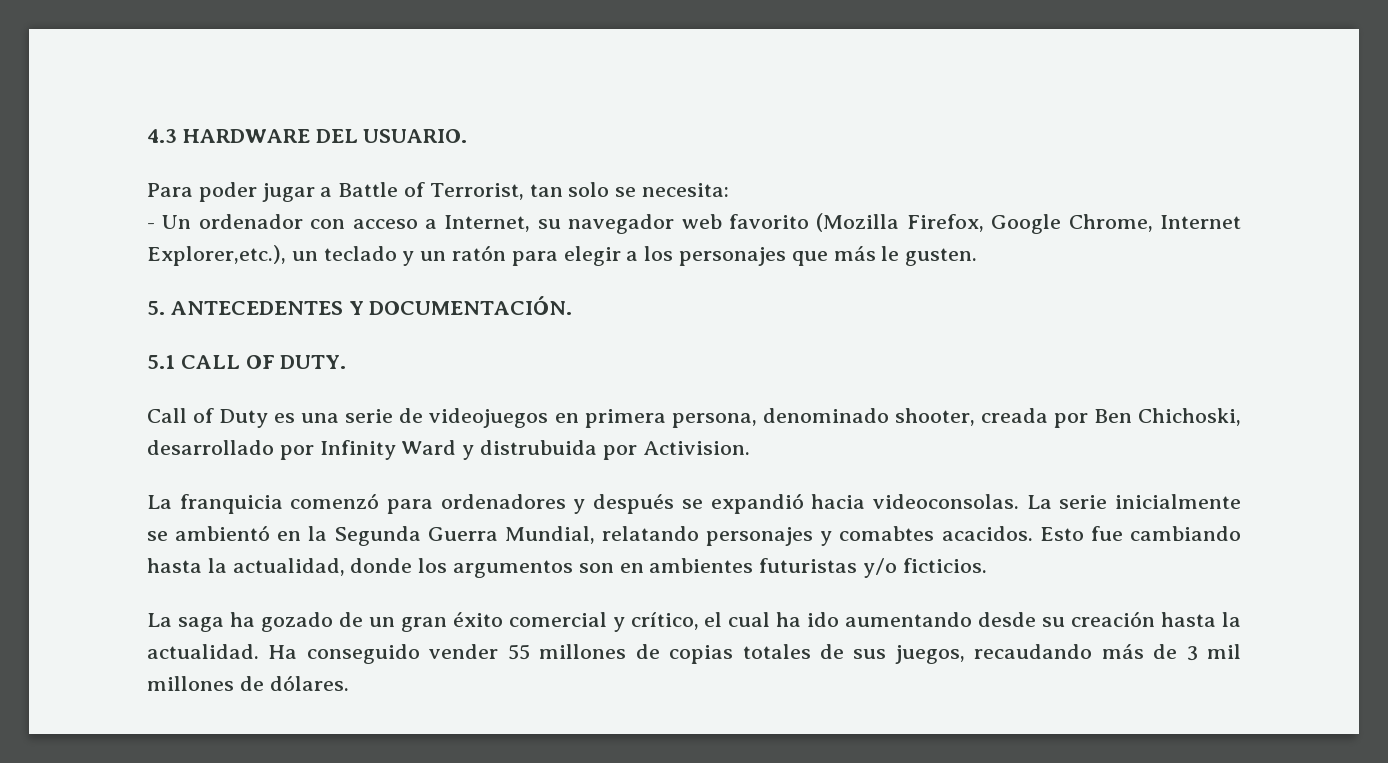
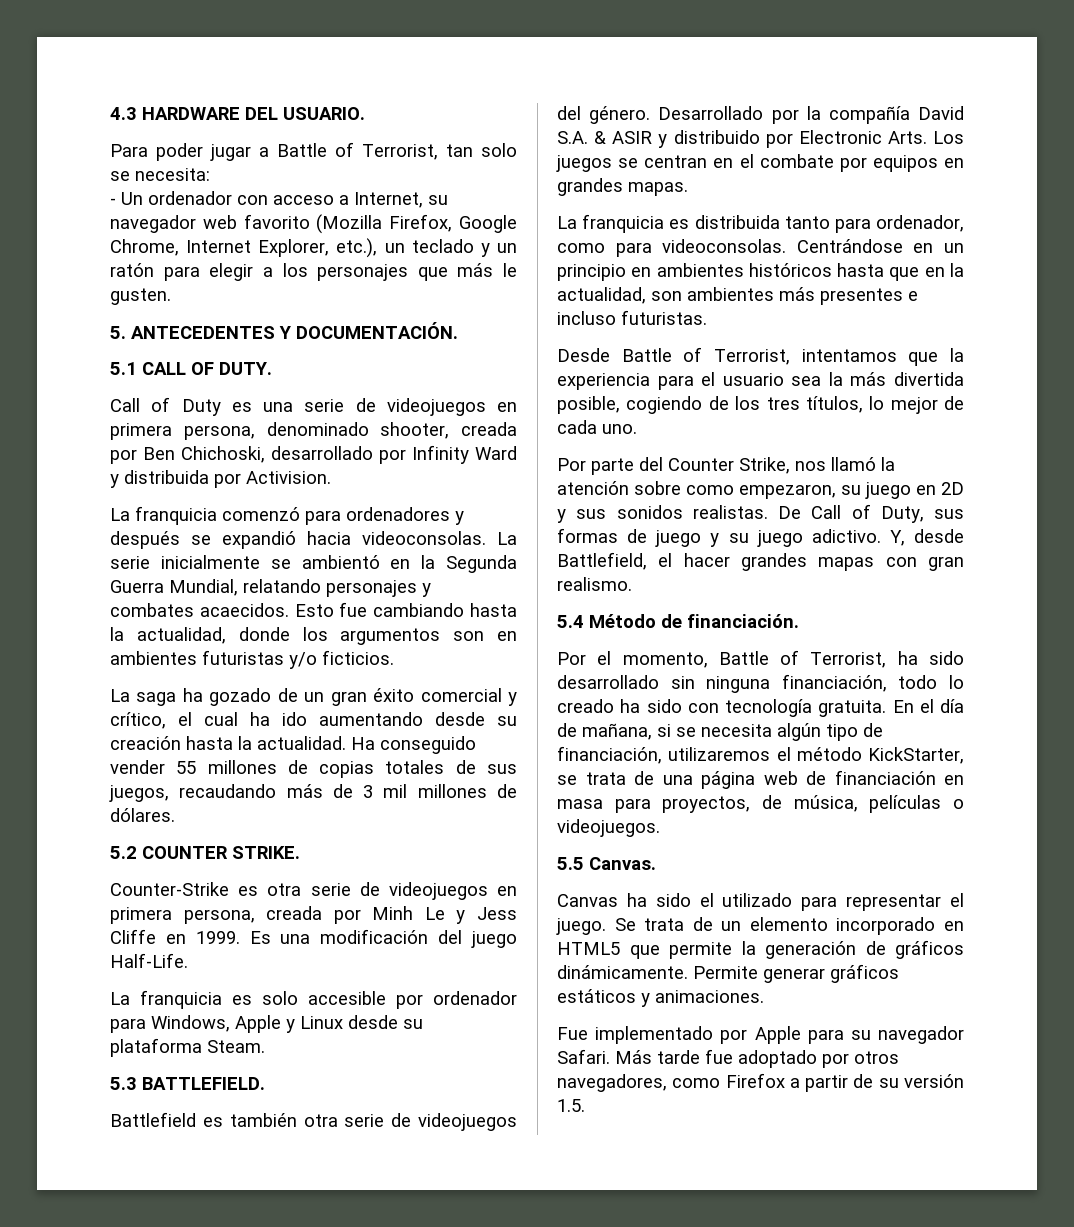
[147,245,286,266] Explorer,etc.), -> [258,238,378,258] Explorer, etc.),
[480,440,598,455] distrubuida -> [124,470,209,484] distribuida
[839,526,1033,541] comabtes acacidos. -> [110,603,289,617] combates acaecidos.
(349, 683) none -> [110,846,300,859] [110,882,517,900] [110,906,517,924] [110,929,517,948] [110,953,188,968] [110,990,517,1009] [110,1015,423,1033] [110,1038,265,1057] [110,1077,265,1090] [110,1112,517,1131] [557,106,964,124] [557,130,964,148] [556,154,964,172] [557,178,688,196] [557,214,964,233] [557,239,964,257] [557,263,964,281] [557,287,918,305] [557,310,707,325] [557,347,964,366] [557,372,964,390] [557,396,964,414] [557,420,637,434] [557,457,895,475] [557,481,964,499] [557,504,964,523] [557,528,964,547] [557,552,964,571] [557,577,632,591] [557,614,799,628] [557,650,964,668] [557,674,964,693] [557,699,964,717] [557,723,883,741] [557,746,964,764] [557,770,964,789] [557,795,964,813] [557,819,660,837] [557,857,656,870] [557,893,964,911] [556,917,964,935] [557,940,964,959] [557,964,899,983] [557,989,764,1007] [557,1026,964,1044] [557,1049,899,1068] [557,1073,964,1092] [557,1099,585,1112] // 5.2 COUNTER STRIKE. // Counter-Strike es otra serie de videojuegos en primera persona, creada por Minh Le y Jess Cliffe en 1999. Es una modificación del juego Half-Life. // La franquicia es solo accesible por ordenador para Windows, Apple y Linux desde su plataforma Steam. // 5.3 BATTLEFIELD. // Battlefield es también otra serie de videojuegos del género. Desarrollado por la compañía David S.A. & ASIR y distribuido por Electronic Arts. Los juegos se centran en el combate por equipos en grandes mapas. // La franquicia es distribuida tanto para ordenador, como para videoconsolas. Centrándose en un principio en ambientes históricos hasta que en la actualidad, son ambientes más presentes e incluso futuristas. // Desde Battle of Terrorist, intentamos que la experiencia para el usuario sea la más divertida posible, cogiendo de los tres títulos, lo mejor de cada uno. // Por parte del Counter Strike, nos llamó la atención sobre como empezaron, su juego en 2D y sus sonidos realistas. De Call of Duty, sus formas de juego y su juego adictivo. Y, desde Battlefield, el hacer grandes mapas con gran realismo. // 5.4 Método de financiación. // Por el momento, Battle of Terrorist, ha sido desarrollado sin ninguna financiación, todo lo creado ha sido con tecnología gratuita. En el día de mañana, si se necesita algún tipo de financiación, utilizaremos el método KickStarter, se trata de una página web de financiación en masa para proyectos, de música, películas o videojuegos. // 5.5 Canvas. // Canvas ha sido el utilizado para representar el juego. Se trata de un elemento incorporado en HTML5 que permite la generación de gráficos dinámicamente. Permite generar gráficos estáticos y animaciones. // Fue implementado por Apple para su navegador Safari. Más tarde fue adoptado por otros navegadores, como Firefox a partir de su versión 1.5.

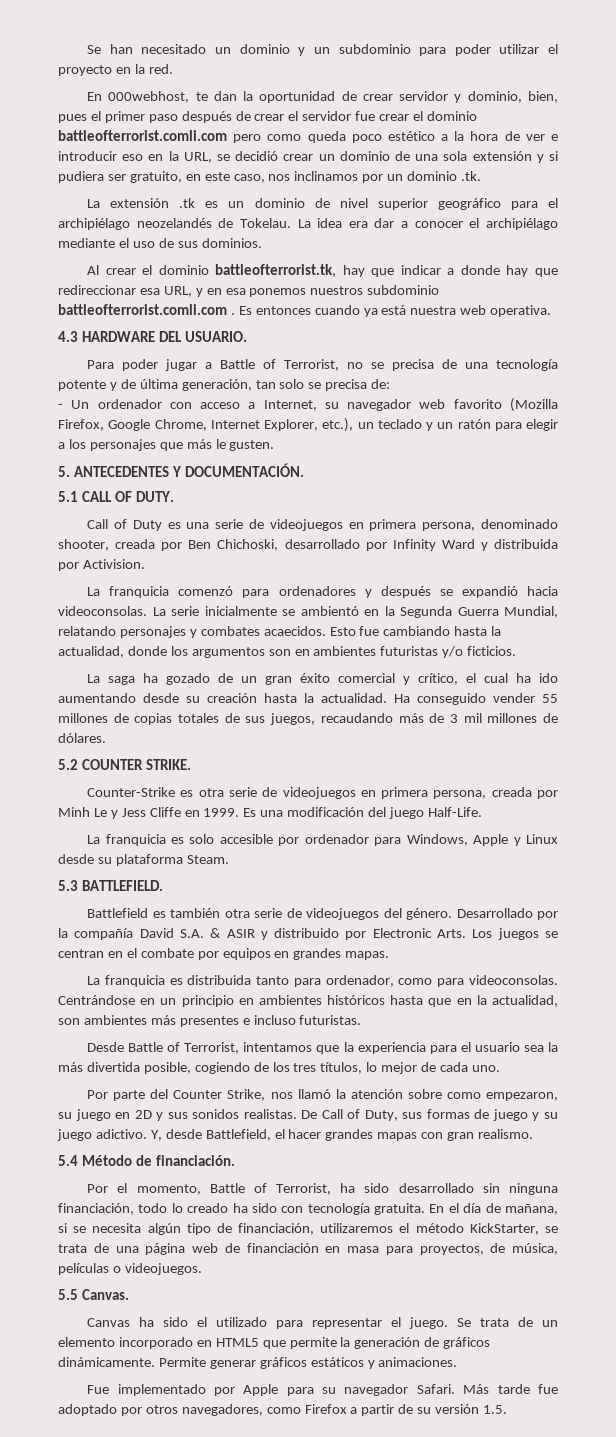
(110, 113) none -> [87,44,559,56] [58,64,173,76] [87,91,559,103] [58,111,477,123] [58,130,558,143] [58,151,558,163] [58,171,482,183] [87,198,558,210] [58,218,558,230] [58,238,262,248] [87,264,558,277] [58,285,440,297] [58,304,552,317] Se han necesitado un dominio y un subdominio para poder utilizar el proyecto en la red. // En 000webhost, te dan la oportunidad de crear servidor y dominio, bien, pues el primer paso después de crear el servidor fue crear el dominio battleofterrorist.comli.com pero como queda poco estético a la hora de ver e introducir eso en la URL, se decidió crear un dominio de una sola extensión y si pudiera ser gratuito, en este caso, nos inclinamos por un dominio .tk. // La extensión .tk es un dominio de nivel superior geográfico para el archipiélago neozelandés de Tokelau. La idea era dar a conocer el archipiélago mediante el uso de sus dominios. // Al crear el dominio battleofterrorist.tk, hay que indicar a donde hay que redireccionar esa URL, y en esa ponemos nuestros subdominio battleofterrorist.comli.com . Es entonces cuando ya está nuestra web operativa. //
(438, 152) none -> [347,359,559,371] [58,379,252,391] no se precisa de una tecnología potente y de última generación,
[135,168,210,181] necesita: -> [325,379,391,391] precisa de:

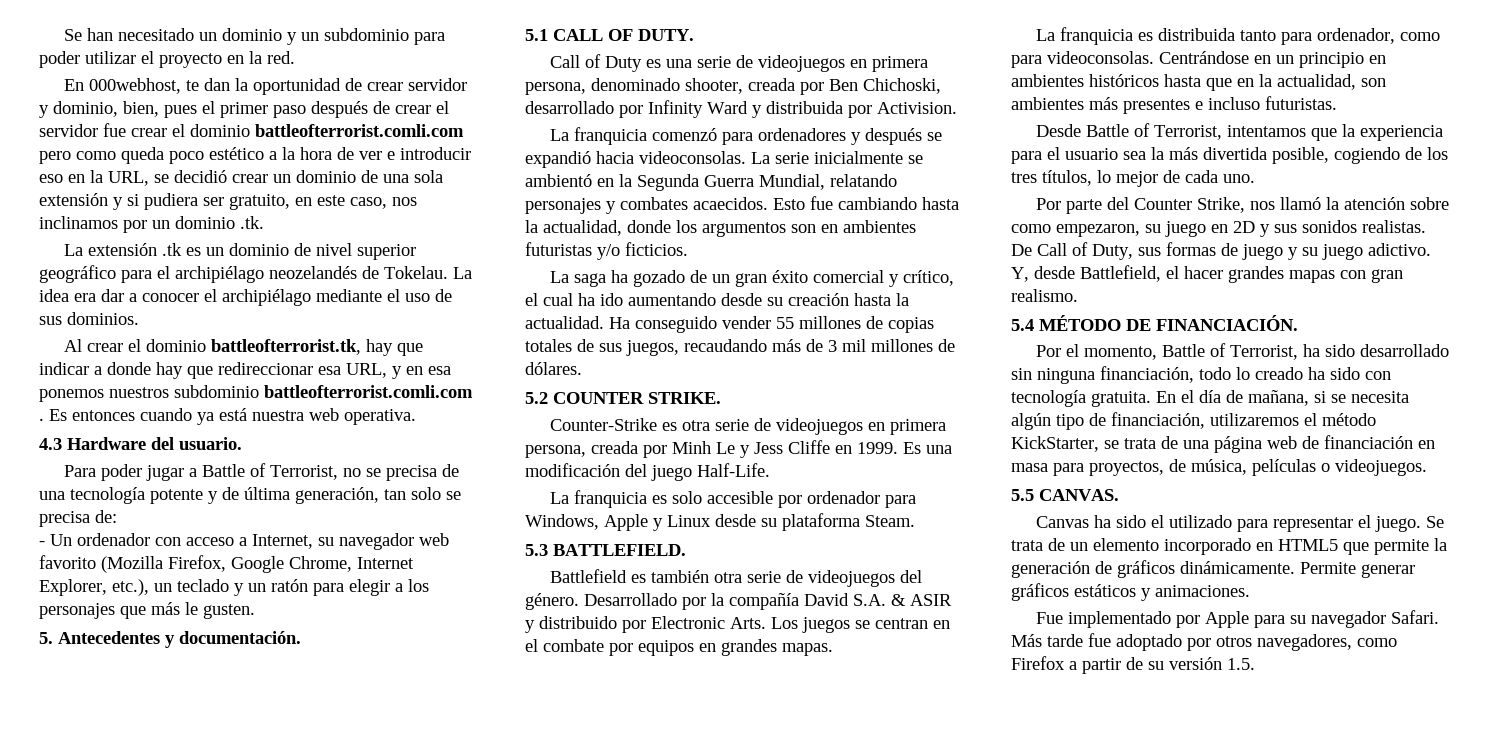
[81,331,247,342] HARDWARE DEL USUARIO. -> [67,437,242,450] Hardware del usuario.
[73,463,304,477] ANTECEDENTES Y DOCUMENTACIÓN. -> [58,631,301,648] Antecedentes y documentación.
[81,1155,235,1166] Método de financiación. -> [1039,315,1298,331] MÉTODO DE FINANCIACIÓN.
[81,1289,129,1300] Canvas. -> [1039,489,1119,501] CANVAS.

